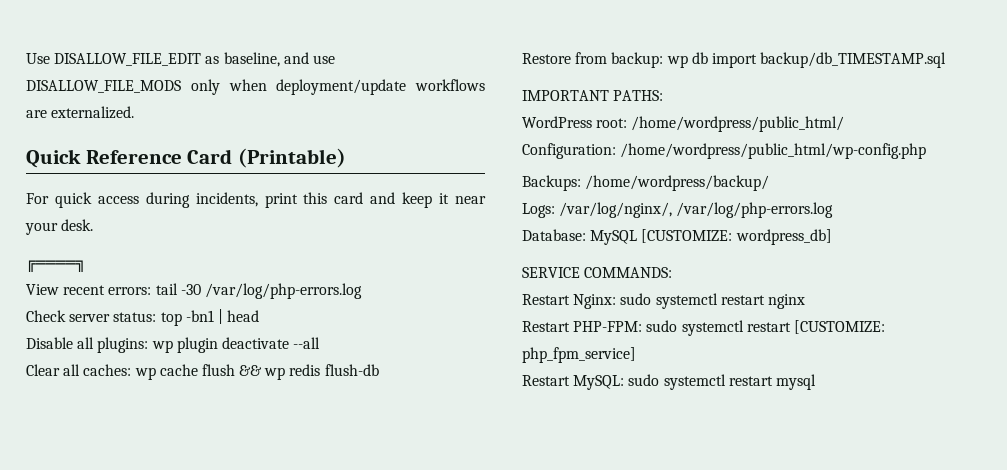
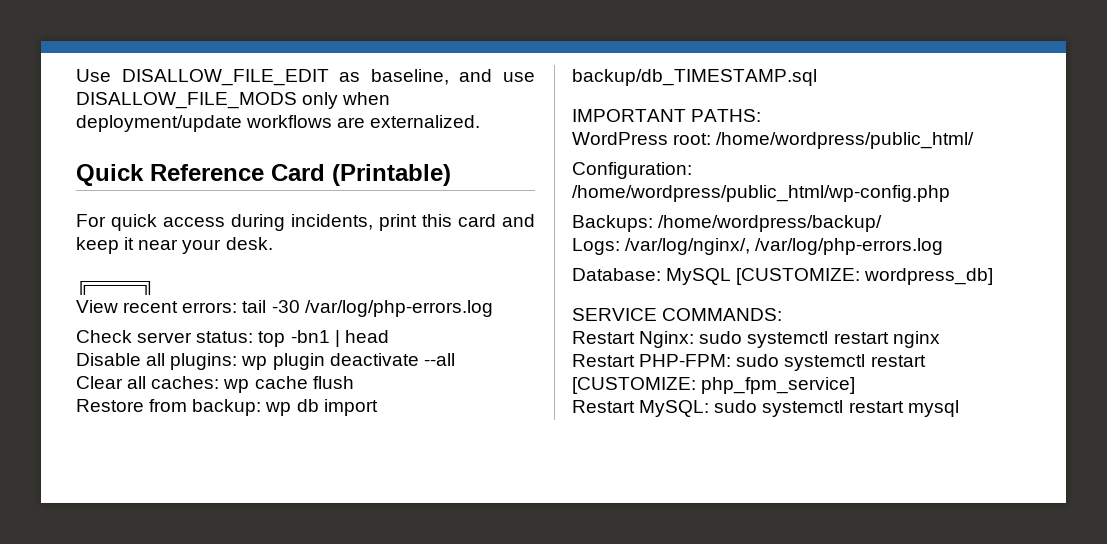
[239,364,379,380] && wp redis flush-db -> (354, 382) none

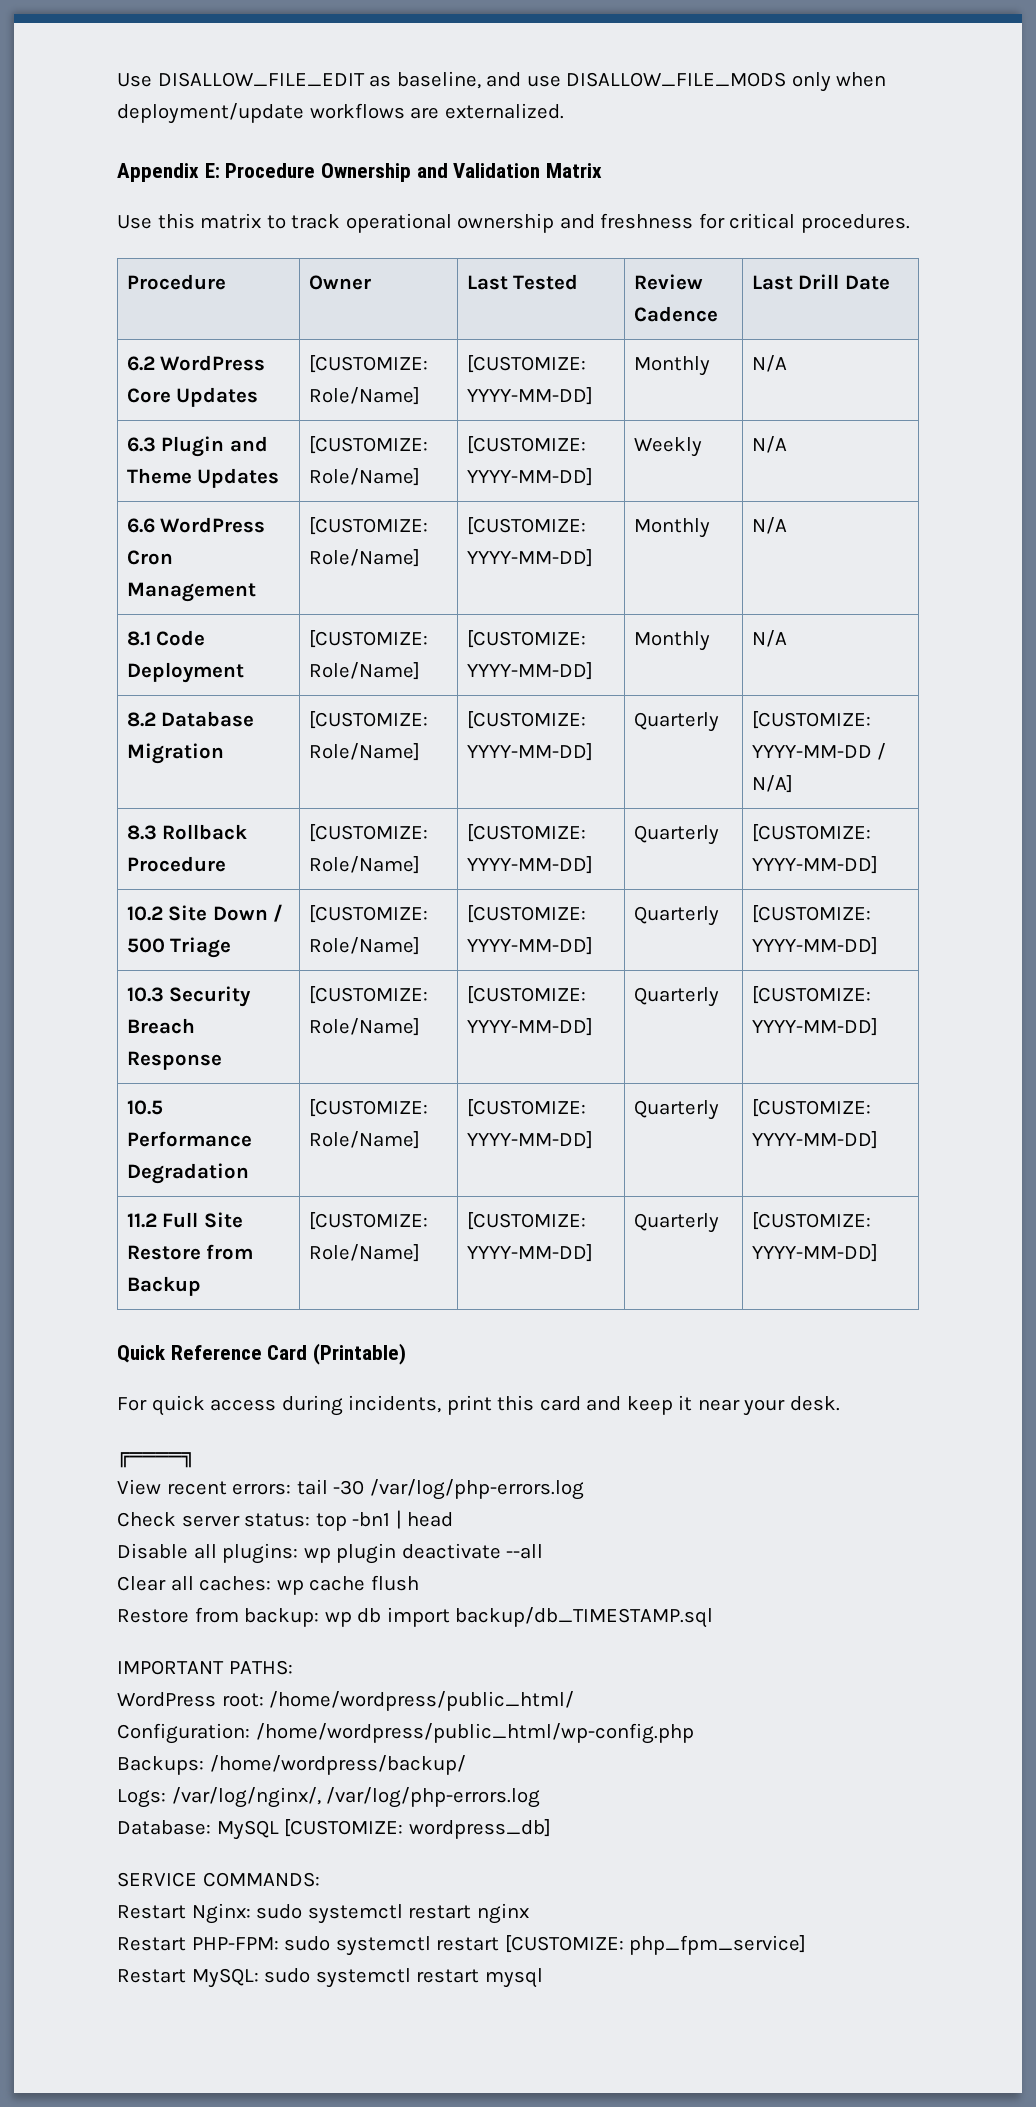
(481, 121) none -> [117,163,603,182] [117,213,910,233] [126,274,226,290] [308,275,371,290] [466,274,579,290] [633,274,703,290] [633,306,718,322] [751,274,890,290] [126,355,266,371] [126,387,259,407] [308,355,428,373] [308,387,420,405] [466,355,586,373] [466,387,593,405] [633,356,710,376] [751,355,787,372] [126,436,268,457] [126,468,280,488] [308,436,428,454] [308,468,420,486] [466,436,586,454] [466,468,593,486] [633,437,702,457] [751,436,787,453] [126,517,266,533] [126,550,173,565] [126,582,256,602] [308,517,428,535] [308,549,420,567] [466,517,586,535] [466,549,593,567] [633,518,710,538] [751,517,787,534] [126,630,206,646] [126,662,244,683] [308,630,428,648] [308,662,420,680] [466,630,586,648] [466,662,593,680] [633,631,710,651] [751,630,787,647] [126,711,255,727] [126,743,224,764] [308,711,428,729] [308,743,420,761] [466,711,586,729] [466,743,593,761] [633,712,719,732] [751,711,871,729] [751,743,887,760] [751,775,793,793] [126,824,248,840] [126,856,226,872] [308,824,428,842] [308,856,420,874] [466,824,586,842] [466,856,593,874] [633,825,719,845] [751,824,871,842] [751,856,878,874] [126,904,284,922] [126,937,232,958] [308,905,428,923] [308,937,420,955] [466,905,586,923] [466,937,593,955] [633,906,719,926] [751,905,871,923] [751,937,878,955] [126,986,252,1007] [126,1018,195,1034] [126,1051,222,1070] [308,986,428,1004] [308,1018,420,1036] [466,986,586,1004] [466,1018,593,1036] [633,987,719,1007] [751,986,871,1004] [751,1018,878,1036] [126,1100,163,1115] [126,1131,252,1147] [126,1163,249,1184] [308,1099,428,1117] [308,1131,420,1149] [466,1099,586,1117] [466,1131,593,1149] [633,1100,719,1120] [751,1099,871,1117] [751,1131,878,1149] [126,1212,243,1228] [126,1244,254,1260] [126,1276,201,1296] [308,1212,428,1230] [308,1244,420,1262] [466,1212,586,1230] [466,1244,593,1262] [633,1213,719,1233] [751,1212,871,1230] [751,1244,878,1262] // Appendix E: Procedure Ownership and Validation Matrix // Use this matrix to track operational ownership and freshness for critical procedures. // Procedure | Owner | Last Tested | Review Cadence | Last Drill Date // 6.2 WordPress Core Updates | [CUSTOMIZE: Role/Name] | [CUSTOMIZE: YYYY-MM-DD] | Monthly | N/A // 6.3 Plugin and Theme Updates | [CUSTOMIZE: Role/Name] | [CUSTOMIZE: YYYY-MM-DD] | Weekly | N/A // 6.6 WordPress Cron Management | [CUSTOMIZE: Role/Name] | [CUSTOMIZE: YYYY-MM-DD] | Monthly | N/A // 8.1 Code Deployment | [CUSTOMIZE: Role/Name] | [CUSTOMIZE: YYYY-MM-DD] | Monthly | N/A // 8.2 Database Migration | [CUSTOMIZE: Role/Name] | [CUSTOMIZE: YYYY-MM-DD] | Quarterly | [CUSTOMIZE: YYYY-MM-DD / N/A] // 8.3 Rollback Procedure | [CUSTOMIZE: Role/Name] | [CUSTOMIZE: YYYY-MM-DD] | Quarterly | [CUSTOMIZE: YYYY-MM-DD] // 10.2 Site Down / 500 Triage | [CUSTOMIZE: Role/Name] | [CUSTOMIZE: YYYY-MM-DD] | Quarterly | [CUSTOMIZE: YYYY-MM-DD] // 10.3 Security Breach Response | [CUSTOMIZE: Role/Name] | [CUSTOMIZE: YYYY-MM-DD] | Quarterly | [CUSTOMIZE: YYYY-MM-DD] // 10.5 Performance Degradation | [CUSTOMIZE: Role/Name] | [CUSTOMIZE: YYYY-MM-DD] | Quarterly | [CUSTOMIZE: YYYY-MM-DD] // 11.2 Full Site Restore from Backup | [CUSTOMIZE: Role/Name] | [CUSTOMIZE: YYYY-MM-DD] | Quarterly | [CUSTOMIZE: YYYY-MM-DD]

